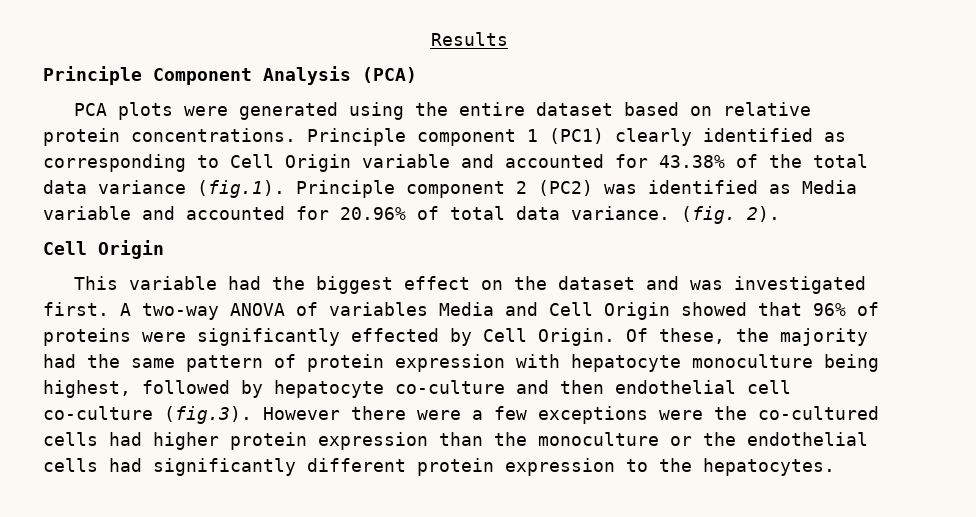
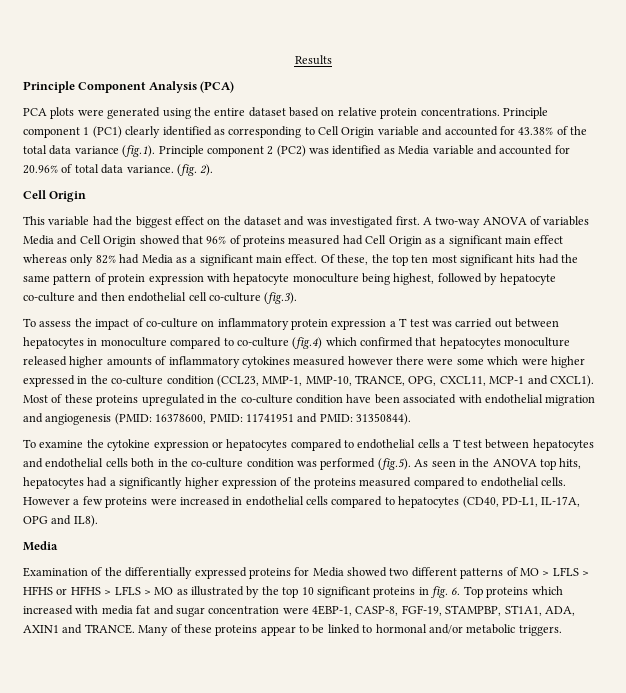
[142,328,868,346] were significantly effected by Cell Origin. Of these, the majority -> [288,235,564,247] [23,254,536,266] measured had Cell Origin as a significant main effect whereas only 82% had Media as a significant main effect. Of these, the top ten most significant hits
[263,406,879,424] [43,432,868,450] [43,458,835,476] However there were a few exceptions were the co-cultured cells had higher protein expression than the monoculture or the endothelial cells had significantly different protein expression to the hepatocytes. -> [23,318,559,330] [23,337,571,349] [23,356,585,368] [23,375,594,387] [23,394,596,406] [23,413,411,425] [23,439,594,451] [23,458,582,470] [23,477,566,489] [23,496,581,508] [23,515,98,527] [23,541,58,551] [23,567,589,579] [23,586,563,598] [23,605,575,617] [23,624,562,636] // To assess the impact of co-culture on inflammatory protein expression a T test was carried out between hepatocytes in monoculture compared to co-culture (fig.4) which confirmed that hepatocytes monoculture released higher amounts of inflammatory cytokines measured however there were some which were higher expressed in the co-culture condition (CCL23, MMP-1, MMP-10, TRANCE, OPG, CXCL11, MCP-1 and CXCL1). Most of these proteins upregulated in the co-culture condition have been associated with endothelial migration and angiogenesis (PMID: 16378600, PMID: 11741951 and PMID: 31350844). // To examine the cytokine expression or hepatocytes compared to endothelial cells a T test between hepatocytes and endothelial cells both in the co-culture condition was performed (fig.5). As seen in the ANOVA top hits, hepatocytes had a significantly higher expression of the proteins measured compared to endothelial cells. However a few proteins were increased in endothelial cells compared to hepatocytes (CD40, PD-L1, IL-17A, OPG and IL8). // Media // Examination of the differentially expressed proteins for Media showed two different patterns of MO > LFLS > HFHS or HFHS > LFLS > MO as illustrated by the top 10 significant proteins in fig. 6. Top proteins which increased with media fat and sugar concentration were 4EBP-1, CASP-8, FGF-19, STAMPBP, ST1A1, ADA, AXIN1 and TRANCE. Many of these proteins appear to be linked to hormonal and/or metabolic triggers.

